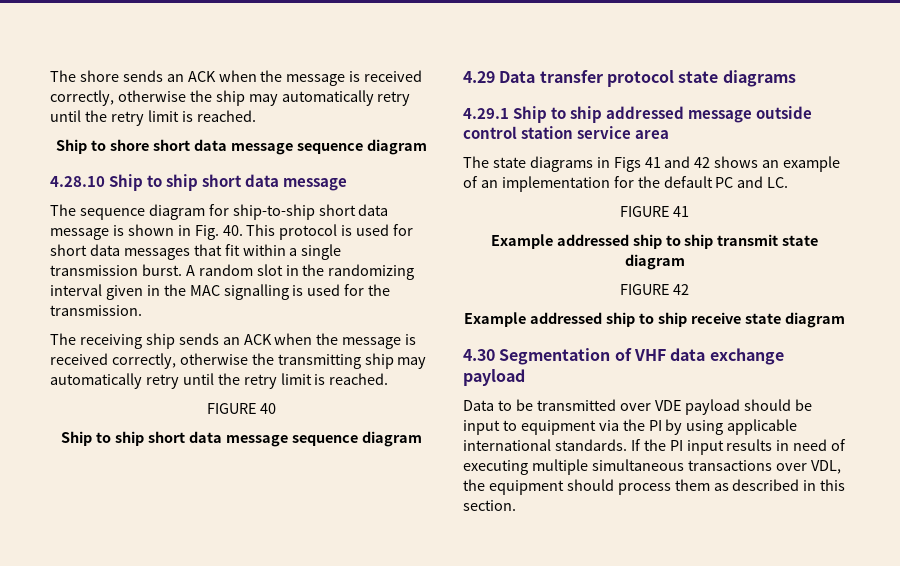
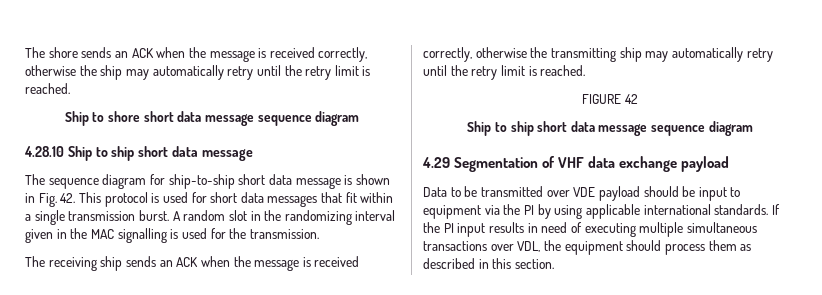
[222,225,243,236] 40. -> [60,193,76,203] 42.
[260,403,277,414] 40 -> [624,94,638,104] 42
[499,70,796,87] [463,106,813,123] [463,126,670,139] [463,156,841,172] [463,176,789,192] [619,206,690,217] [490,234,819,249] [624,254,685,270] [619,284,690,295] [464,312,845,328] [463,349,495,361] Data transfer protocol state diagrams // 4.29.1 Ship to ship addressed message outside control station service area // The state diagrams in Figs 41 and 42 shows an example of an implementation for the default PC and LC. // FIGURE 41 // Example addressed ship to ship transmit state diagram // FIGURE 42 // Example addressed ship to ship receive state diagram // 4.30 -> (450, 162) none

